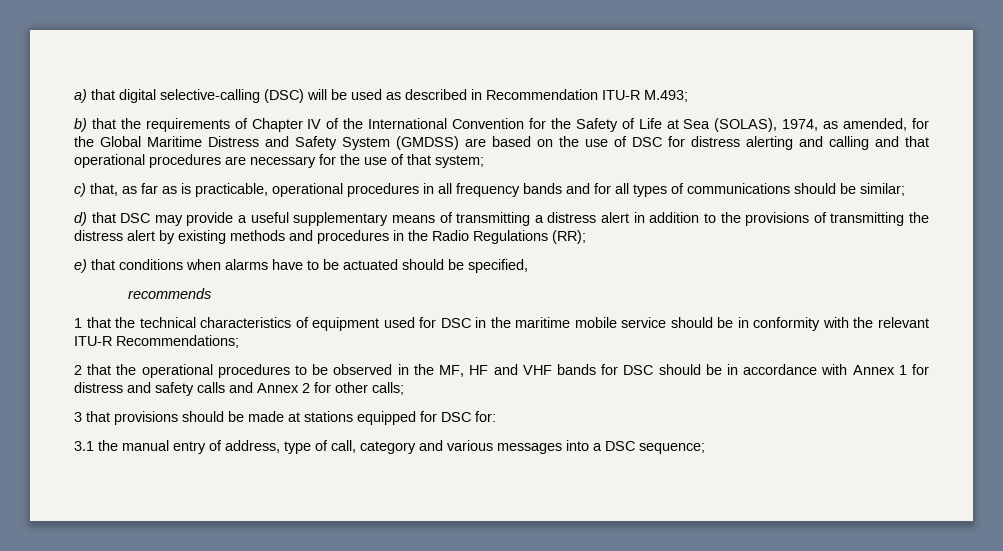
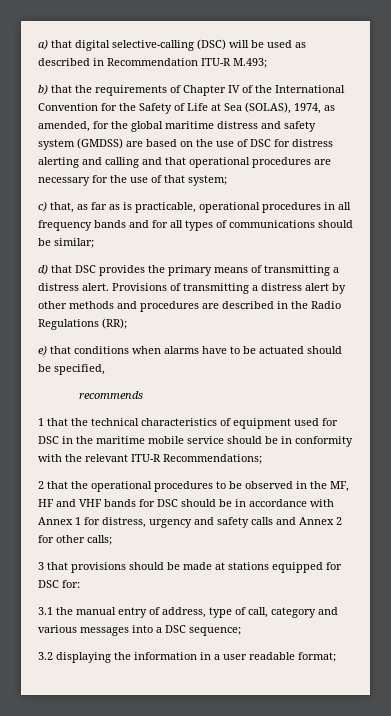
[100,136,390,150] Global Maritime Distress and Safety System -> [131,121,316,132] [38,139,75,150] global maritime distress and safety system
[154,212,389,226] may provide a useful supplementary -> [99,265,212,276] provides the primary
[601,212,929,226] alert in addition to the provisions of transmitting the -> [82,283,258,294] alert. Provisions of transmitting a
[178,230,226,244] existing -> [38,301,67,309] other
(389, 237) none -> [202,301,274,309] are described
[74,382,123,393] distress -> [102,517,192,528] distress, urgency
(705, 448) none -> [38,652,336,663] // 3.2 displaying the information in a user readable format;

